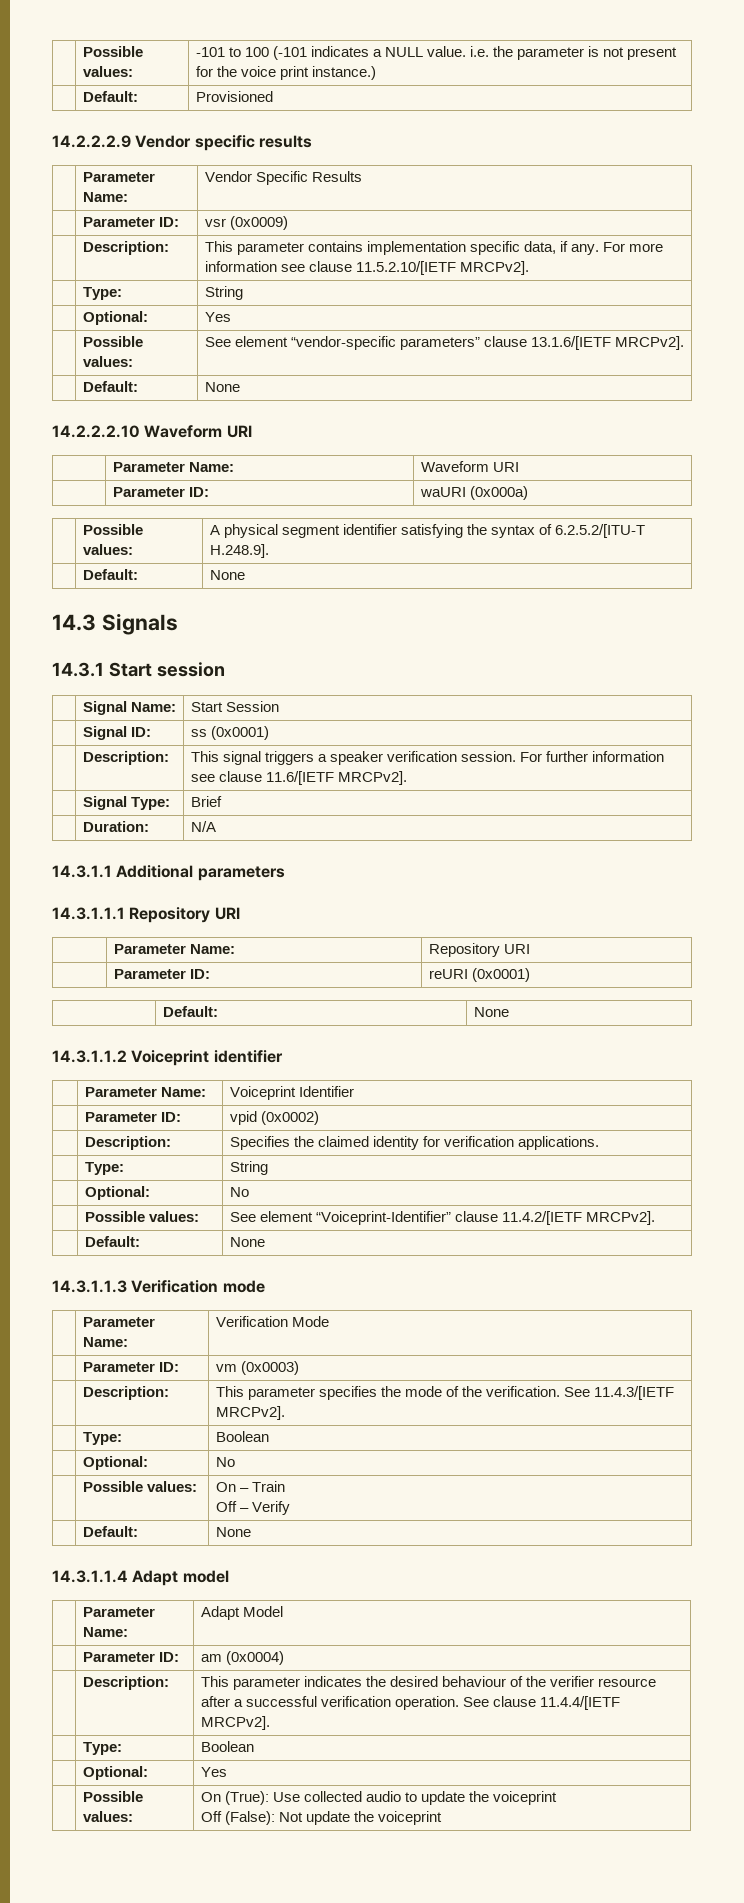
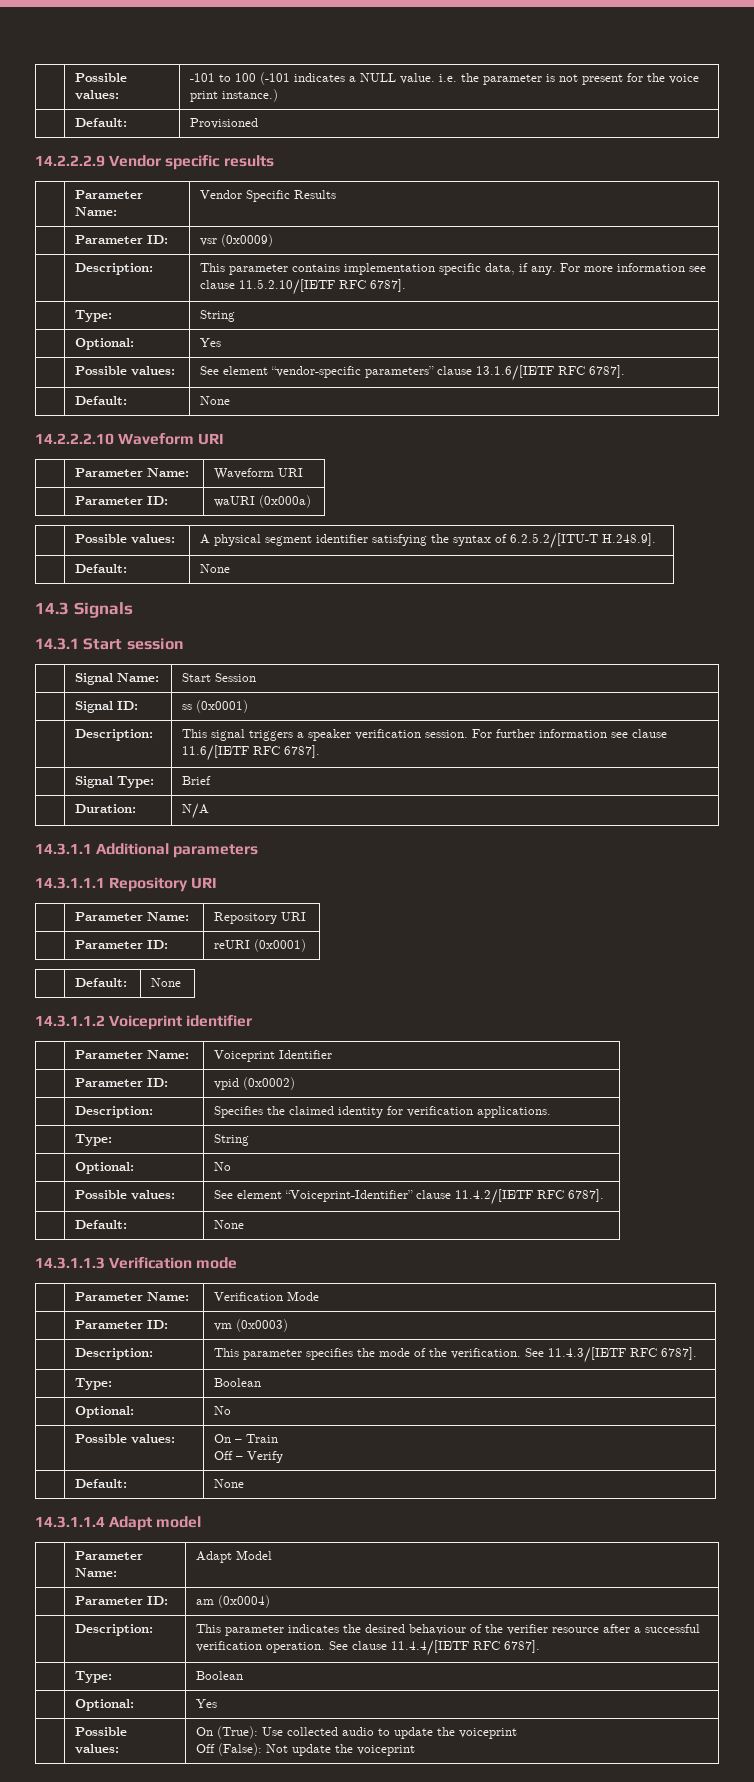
[460,261,530,275] MRCPv2]. -> [339,279,407,292] RFC 6787].
[615,336,685,350] MRCPv2]. -> [558,365,626,378] RFC 6787].
[337,771,407,785] MRCPv2]. -> [253,745,321,758] RFC 6787].
[586,1211,656,1225] MRCPv2]. -> [537,1189,605,1202] RFC 6787].
[215,1406,285,1420] MRCPv2]. -> [630,1347,698,1360] RFC 6787].
[200,1716,270,1730] MRCPv2]. -> [473,1640,541,1653] RFC 6787].

